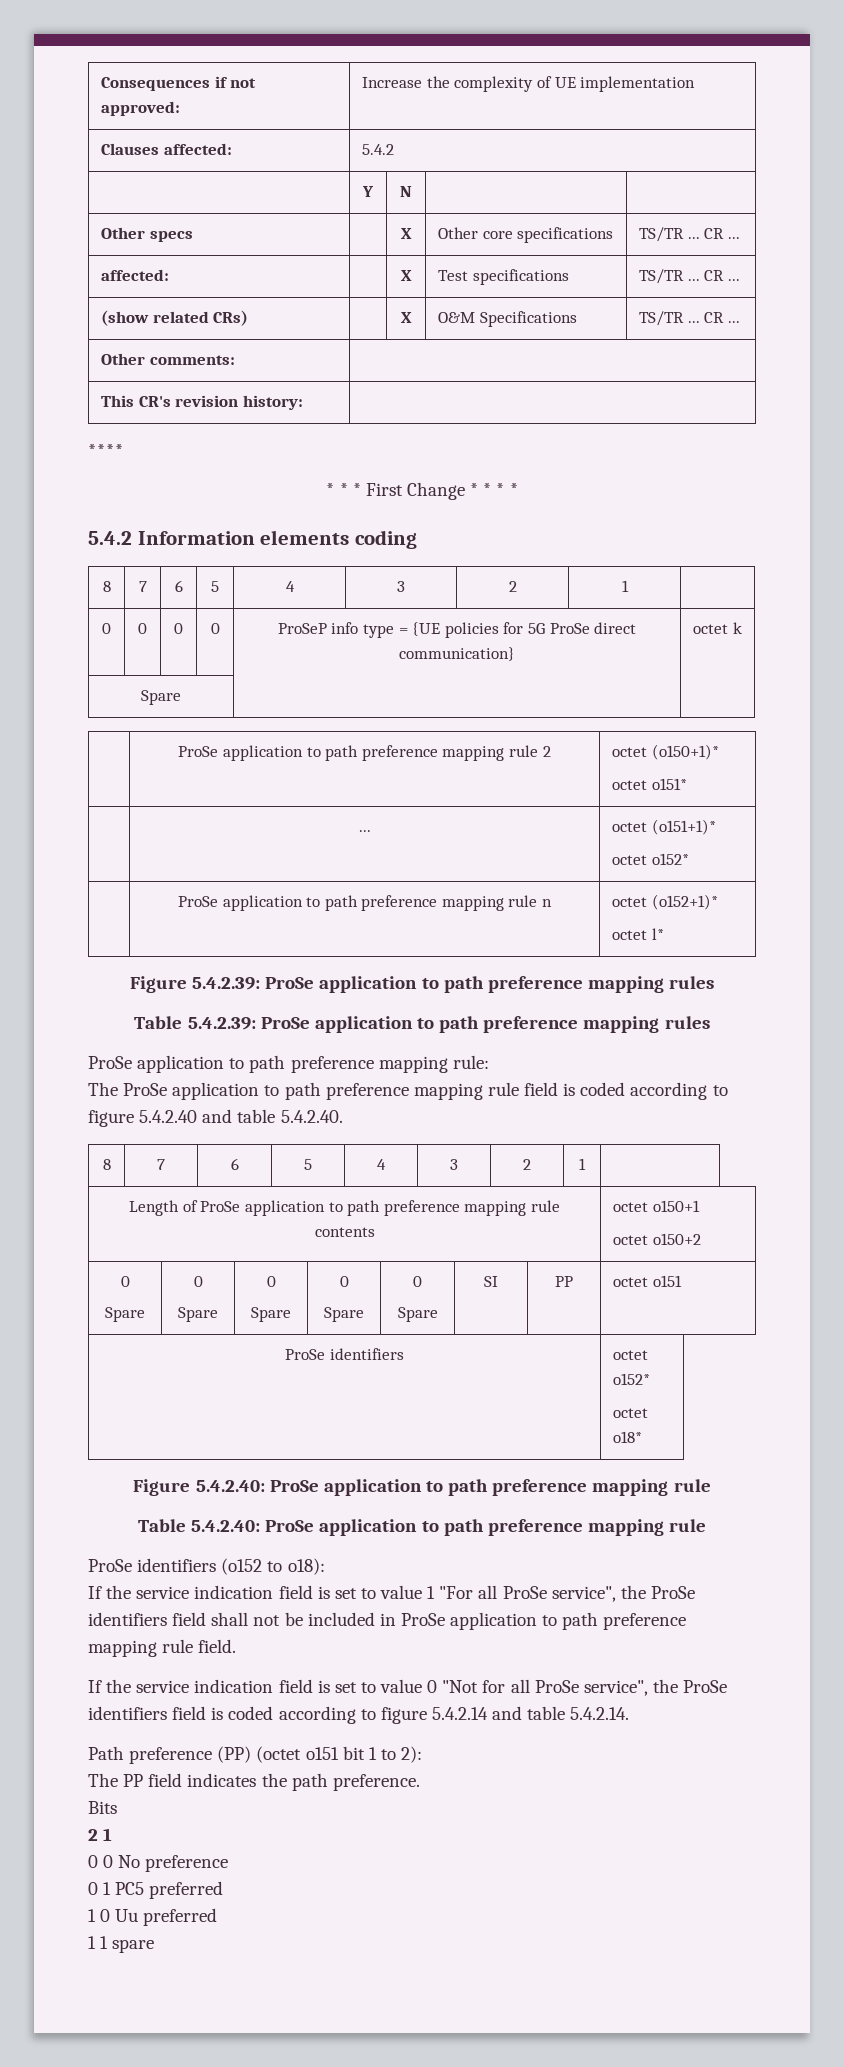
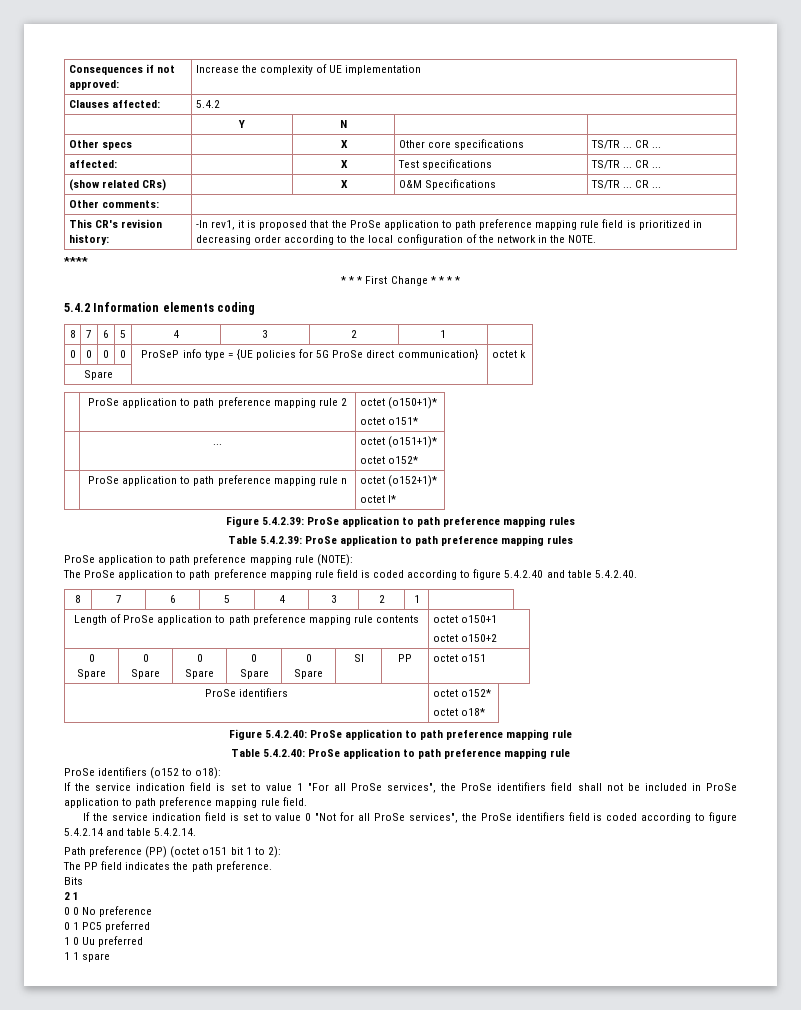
(303, 402) none -> [195,219,702,230] [195,234,597,245] -In rev1, it is proposed that the ProSe application to path preference mapping rule field is prioritized in decreasing order according to the local configuration of the network in the NOTE.
[452,1055,489,1069] rule: -> [294,554,353,566] rule (NOTE):
[551,1586,616,1602] service", -> [387,783,437,793] services",
[583,1680,648,1696] service", -> [408,813,458,823] services",

